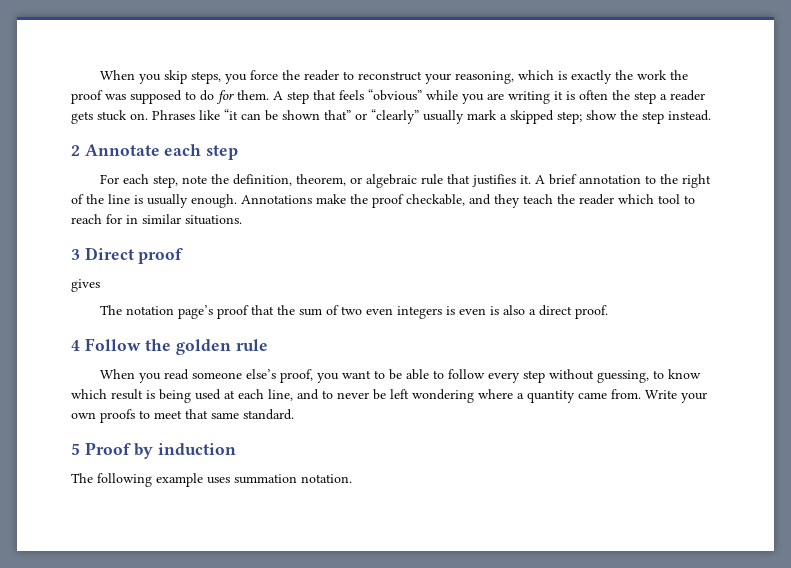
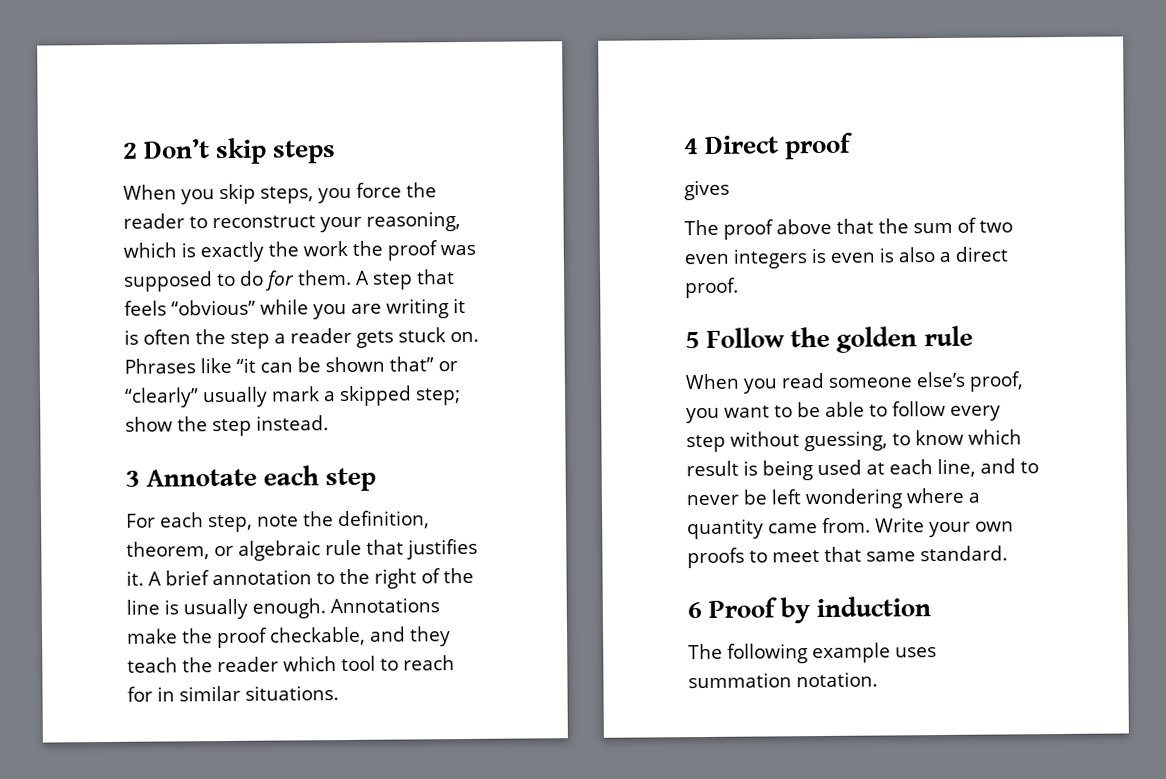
(100, 75) none -> [122,137,337,165] 2 Don’t skip steps //
[71,145,80,156] 2 -> [125,470,140,487] 3
[71,249,80,260] 3 -> [683,138,699,155] 4
[126,305,250,319] notation page’s proof -> [723,218,832,240] proof above
[71,340,80,351] 4 -> [685,332,700,349] 5
[71,443,80,455] 5 -> [687,602,702,619] 6

